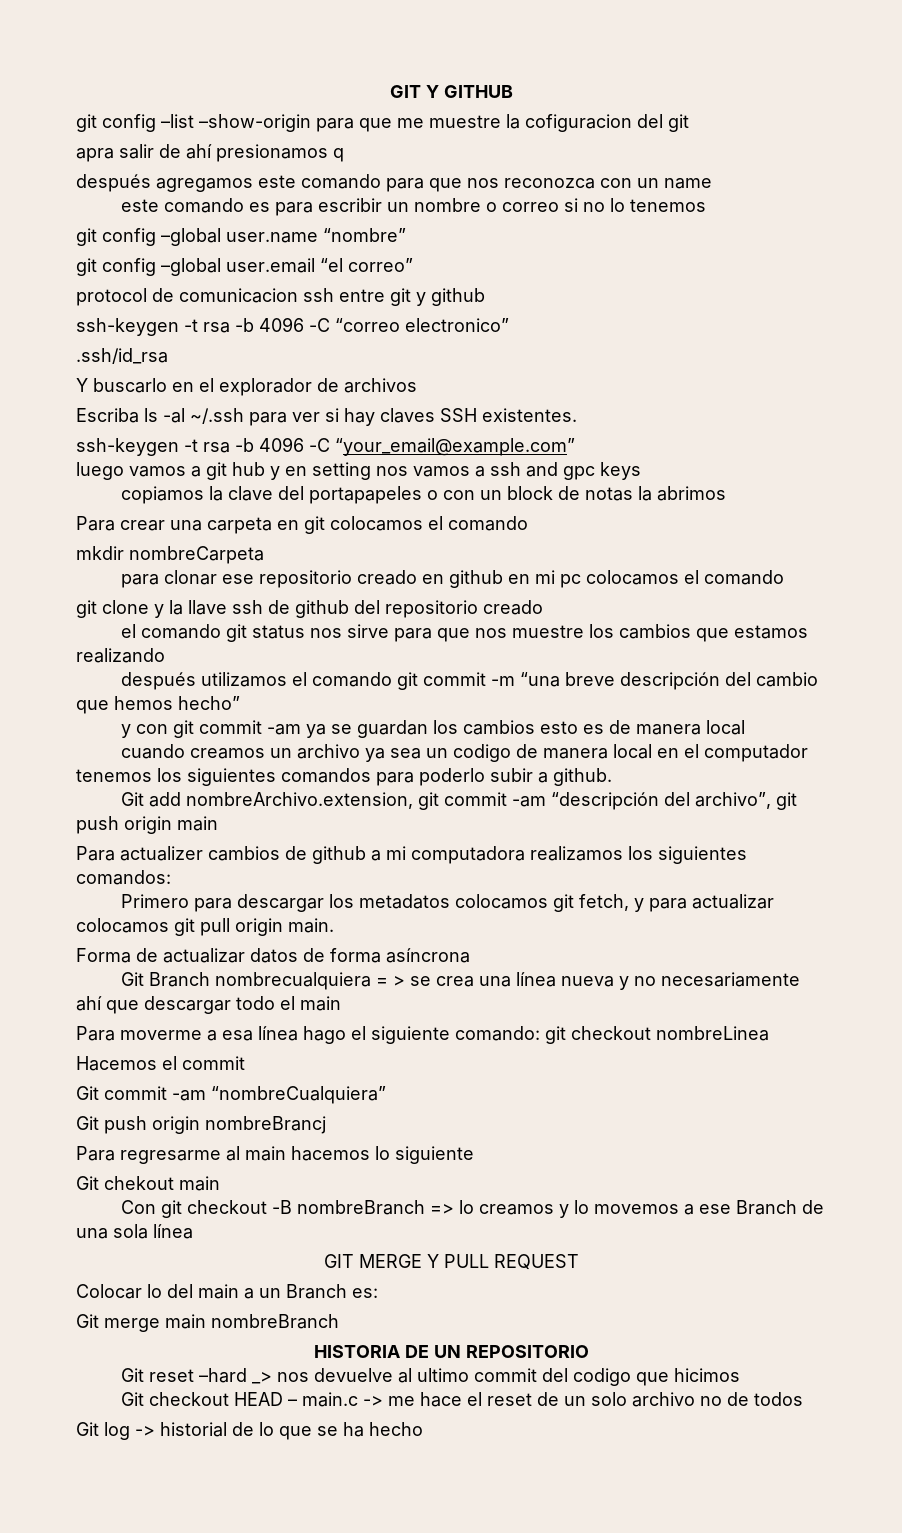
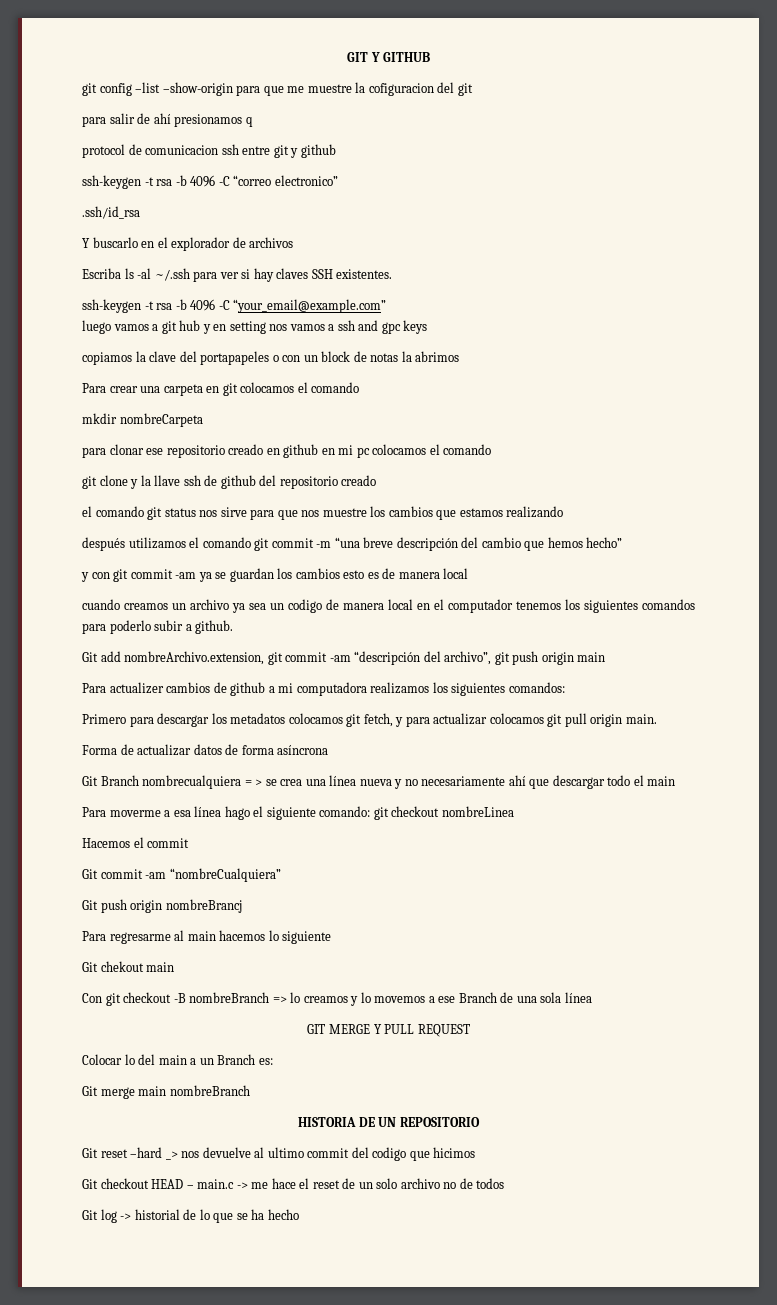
[76,148,114,162] apra -> [82,116,106,127] para
[76,174,712,192] [121,198,707,216] [76,228,406,246] [76,258,413,276] // después agregamos este comando para que nos reconozca con un name // este comando es para escribir un nombre o correo si no lo tenemos // git config –global user.name “nombre” // git config –global user.email “el correo” -> (253, 122) none

